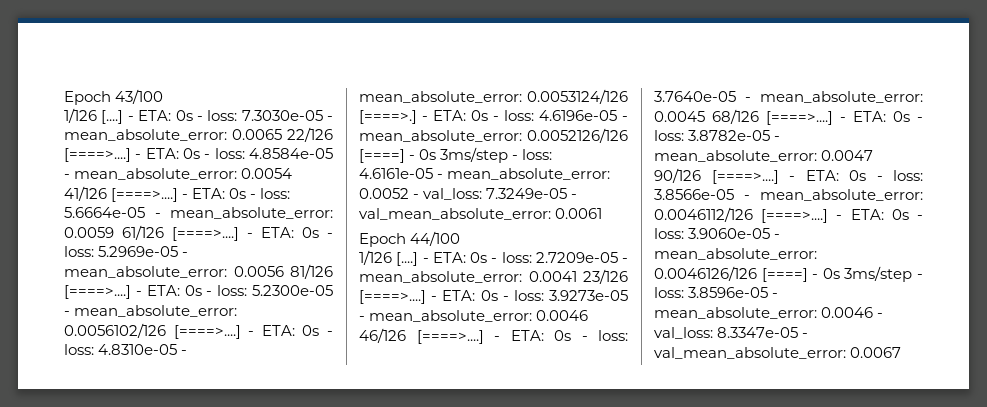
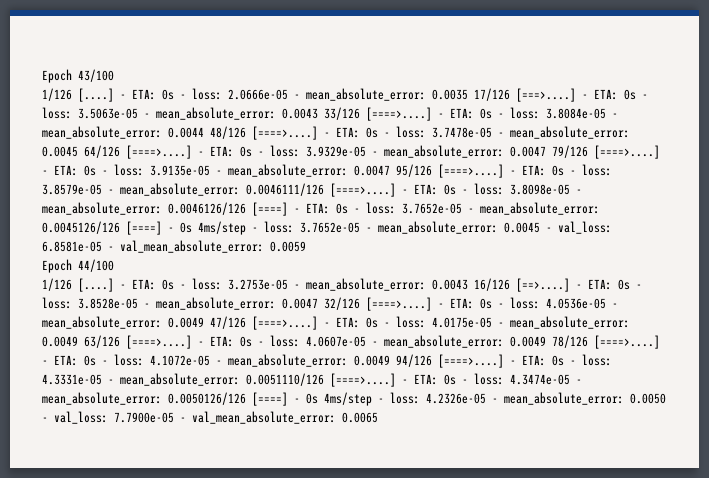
[241,110,333,121] [64,127,333,142] [64,148,333,162] [64,168,293,180] [64,186,291,202] [64,207,333,219] [64,225,333,241] [64,246,189,257] [64,264,333,279] [64,285,333,299] [64,305,238,317] [64,323,333,339] [64,344,188,355] [359,89,628,104] [359,110,628,124] [359,128,628,143] [359,147,553,163] [359,168,611,180] [359,188,578,200] [359,208,603,220] 7.3030e-05 - mean_absolute_error: 0.0065 22/126 [====>....] - ETA: 0s - loss: 4.8584e-05 - mean_absolute_error: 0.0054 41/126 [====>....] - ETA: 0s - loss: 5.6664e-05 - mean_absolute_error: 0.0059 61/126 [====>....] - ETA: 0s - loss: 5.2969e-05 - mean_absolute_error: 0.0056 81/126 [====>....] - ETA: 0s - loss: 5.2300e-05 - mean_absolute_error: 0.0056102/126 [====>....] - ETA: 0s - loss: 4.8310e-05 - mean_absolute_error: 0.0053124/126 [====>.] - ETA: 0s - loss: 4.6196e-05 - mean_absolute_error: 0.0052126/126 [====] - 0s 3ms/step - loss: 4.6161e-05 - mean_absolute_error: 0.0052 - val_loss: 7.3249e-05 - val_mean_absolute_error: 0.0061 -> [228,88,648,102] [42,107,618,121] [42,126,630,140] [42,145,660,159] [42,164,612,178] [42,183,582,197] [42,202,600,216] [42,221,612,235] [42,240,306,253] 2.0666e-05 - mean_absolute_error: 0.0035 17/126 [===>....] - ETA: 0s - loss: 3.5063e-05 - mean_absolute_error: 0.0043 33/126 [====>....] - ETA: 0s - loss: 3.8084e-05 - mean_absolute_error: 0.0044 48/126 [====>....] - ETA: 0s - loss: 3.7478e-05 - mean_absolute_error: 0.0045 64/126 [====>....] - ETA: 0s - loss: 3.9329e-05 - mean_absolute_error: 0.0047 79/126 [====>....] - ETA: 0s - loss: 3.9135e-05 - mean_absolute_error: 0.0047 95/126 [====>....] - ETA: 0s - loss: 3.8579e-05 - mean_absolute_error: 0.0046111/126 [====>....] - ETA: 0s - loss: 3.8098e-05 - mean_absolute_error: 0.0046126/126 [====] - ETA: 0s - loss: 3.7652e-05 - mean_absolute_error: 0.0045126/126 [====] - 0s 4ms/step - loss: 3.7652e-05 - mean_absolute_error: 0.0045 - val_loss: 6.8581e-05 - val_mean_absolute_error: 0.0059
[535,252,628,263] [359,269,628,284] [359,290,628,304] [359,310,589,322] [359,328,628,344] [654,91,923,103] [654,109,923,125] [654,130,781,141] [654,150,874,162] [654,168,923,184] [654,189,923,201] [654,207,923,223] [654,228,781,239] [654,248,817,260] [654,266,923,282] [654,287,779,298] [654,307,884,319] [654,327,809,339] [654,347,902,359] 2.7209e-05 - mean_absolute_error: 0.0041 23/126 [====>....] - ETA: 0s - loss: 3.9273e-05 - mean_absolute_error: 0.0046 46/126 [====>....] - ETA: 0s - loss: 3.7640e-05 - mean_absolute_error: 0.0045 68/126 [====>....] - ETA: 0s - loss: 3.8782e-05 - mean_absolute_error: 0.0047 90/126 [====>....] - ETA: 0s - loss: 3.8566e-05 - mean_absolute_error: 0.0046112/126 [====>....] - ETA: 0s - loss: 3.9060e-05 - mean_absolute_error: 0.0046126/126 [====] - 0s 3ms/step - loss: 3.8596e-05 - mean_absolute_error: 0.0046 - val_loss: 8.3347e-05 - val_mean_absolute_error: 0.0067 -> [228,278,642,292] [42,297,618,311] [42,316,630,330] [42,335,660,349] [42,354,612,368] [42,373,582,387] [42,392,666,406] [42,411,378,424] 3.2753e-05 - mean_absolute_error: 0.0043 16/126 [==>....] - ETA: 0s - loss: 3.8528e-05 - mean_absolute_error: 0.0047 32/126 [====>....] - ETA: 0s - loss: 4.0536e-05 - mean_absolute_error: 0.0049 47/126 [====>....] - ETA: 0s - loss: 4.0175e-05 - mean_absolute_error: 0.0049 63/126 [====>....] - ETA: 0s - loss: 4.0607e-05 - mean_absolute_error: 0.0049 78/126 [====>....] - ETA: 0s - loss: 4.1072e-05 - mean_absolute_error: 0.0049 94/126 [====>....] - ETA: 0s - loss: 4.3331e-05 - mean_absolute_error: 0.0051110/126 [====>....] - ETA: 0s - loss: 4.3474e-05 - mean_absolute_error: 0.0050126/126 [====] - 0s 4ms/step - loss: 4.2326e-05 - mean_absolute_error: 0.0050 - val_loss: 7.7900e-05 - val_mean_absolute_error: 0.0065

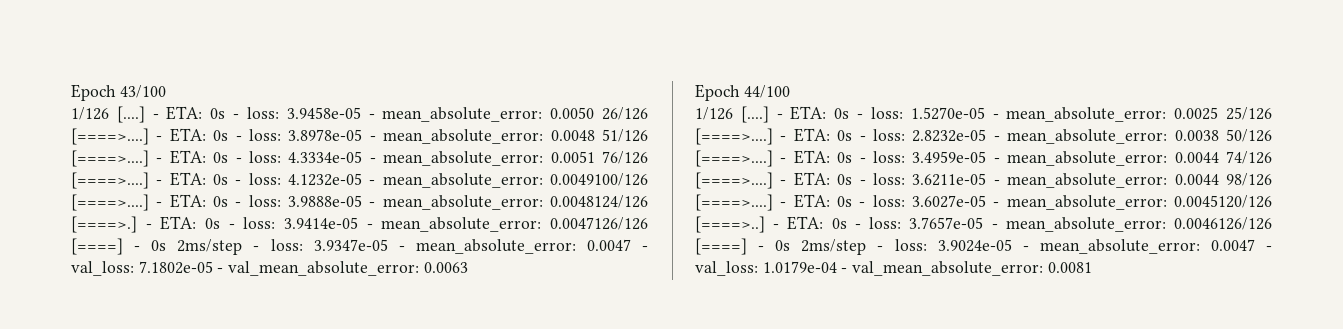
[228,88,648,102] [42,107,618,121] [42,126,630,140] [42,145,660,159] [42,164,612,178] [42,183,582,197] [42,202,600,216] [42,221,612,235] [42,240,306,253] 2.0666e-05 - mean_absolute_error: 0.0035 17/126 [===>....] - ETA: 0s - loss: 3.5063e-05 - mean_absolute_error: 0.0043 33/126 [====>....] - ETA: 0s - loss: 3.8084e-05 - mean_absolute_error: 0.0044 48/126 [====>....] - ETA: 0s - loss: 3.7478e-05 - mean_absolute_error: 0.0045 64/126 [====>....] - ETA: 0s - loss: 3.9329e-05 - mean_absolute_error: 0.0047 79/126 [====>....] - ETA: 0s - loss: 3.9135e-05 - mean_absolute_error: 0.0047 95/126 [====>....] - ETA: 0s - loss: 3.8579e-05 - mean_absolute_error: 0.0046111/126 [====>....] - ETA: 0s - loss: 3.8098e-05 - mean_absolute_error: 0.0046126/126 [====] - ETA: 0s - loss: 3.7652e-05 - mean_absolute_error: 0.0045126/126 [====] - 0s 4ms/step - loss: 3.7652e-05 - mean_absolute_error: 0.0045 - val_loss: 6.8581e-05 - val_mean_absolute_error: 0.0059 -> [286,107,648,122] [71,128,648,145] [71,150,648,167] [71,172,648,189] [71,194,648,211] [71,216,648,233] [71,238,648,255] [71,261,468,276] 3.9458e-05 - mean_absolute_error: 0.0050 26/126 [====>....] - ETA: 0s - loss: 3.8978e-05 - mean_absolute_error: 0.0048 51/126 [====>....] - ETA: 0s - loss: 4.3334e-05 - mean_absolute_error: 0.0051 76/126 [====>....] - ETA: 0s - loss: 4.1232e-05 - mean_absolute_error: 0.0049100/126 [====>....] - ETA: 0s - loss: 3.9888e-05 - mean_absolute_error: 0.0048124/126 [====>.] - ETA: 0s - loss: 3.9414e-05 - mean_absolute_error: 0.0047126/126 [====] - 0s 2ms/step - loss: 3.9347e-05 - mean_absolute_error: 0.0047 - val_loss: 7.1802e-05 - val_mean_absolute_error: 0.0063
[228,278,642,292] [42,297,618,311] [42,316,630,330] [42,335,660,349] [42,354,612,368] [42,373,582,387] [42,392,666,406] [42,411,378,424] 3.2753e-05 - mean_absolute_error: 0.0043 16/126 [==>....] - ETA: 0s - loss: 3.8528e-05 - mean_absolute_error: 0.0047 32/126 [====>....] - ETA: 0s - loss: 4.0536e-05 - mean_absolute_error: 0.0049 47/126 [====>....] - ETA: 0s - loss: 4.0175e-05 - mean_absolute_error: 0.0049 63/126 [====>....] - ETA: 0s - loss: 4.0607e-05 - mean_absolute_error: 0.0049 78/126 [====>....] - ETA: 0s - loss: 4.1072e-05 - mean_absolute_error: 0.0049 94/126 [====>....] - ETA: 0s - loss: 4.3331e-05 - mean_absolute_error: 0.0051110/126 [====>....] - ETA: 0s - loss: 4.3474e-05 - mean_absolute_error: 0.0050126/126 [====] - 0s 4ms/step - loss: 4.2326e-05 - mean_absolute_error: 0.0050 - val_loss: 7.7900e-05 - val_mean_absolute_error: 0.0065 -> [910,107,1272,122] [695,128,1272,145] [695,150,1272,167] [695,172,1272,189] [695,194,1272,211] [695,216,1272,233] [695,238,1272,255] [695,261,1092,276] 1.5270e-05 - mean_absolute_error: 0.0025 25/126 [====>....] - ETA: 0s - loss: 2.8232e-05 - mean_absolute_error: 0.0038 50/126 [====>....] - ETA: 0s - loss: 3.4959e-05 - mean_absolute_error: 0.0044 74/126 [====>....] - ETA: 0s - loss: 3.6211e-05 - mean_absolute_error: 0.0044 98/126 [====>....] - ETA: 0s - loss: 3.6027e-05 - mean_absolute_error: 0.0045120/126 [====>..] - ETA: 0s - loss: 3.7657e-05 - mean_absolute_error: 0.0046126/126 [====] - 0s 2ms/step - loss: 3.9024e-05 - mean_absolute_error: 0.0047 - val_loss: 1.0179e-04 - val_mean_absolute_error: 0.0081

